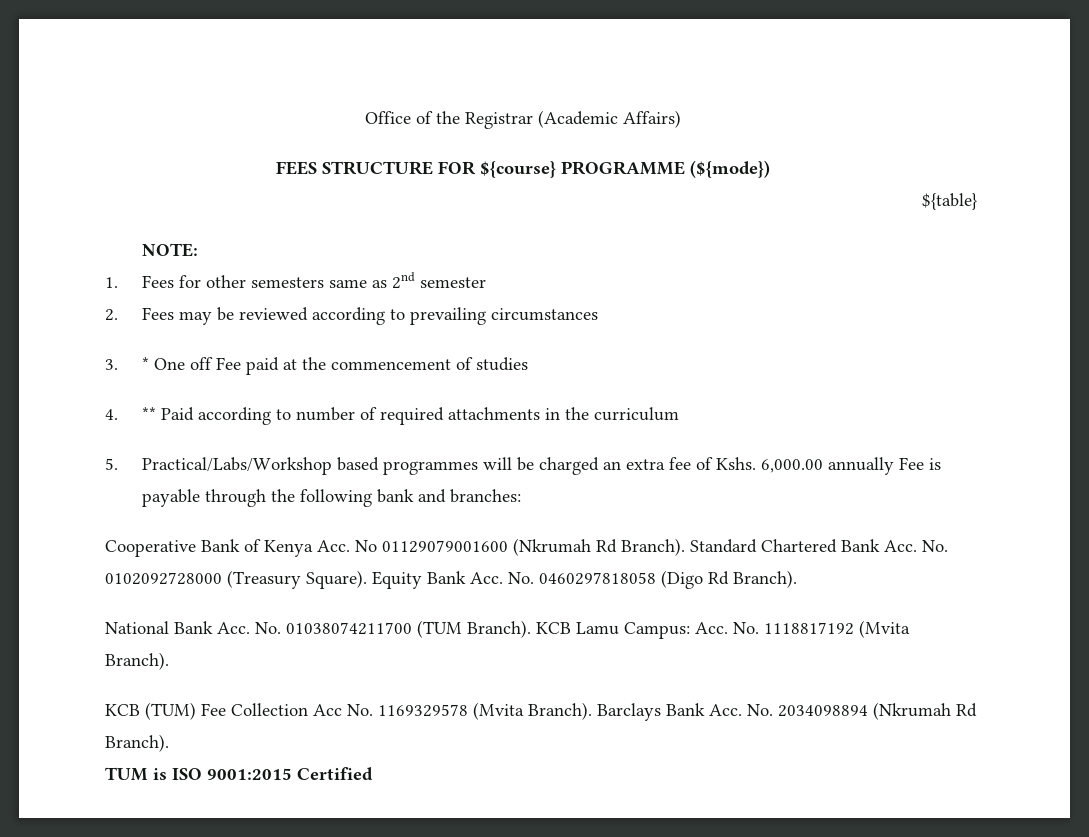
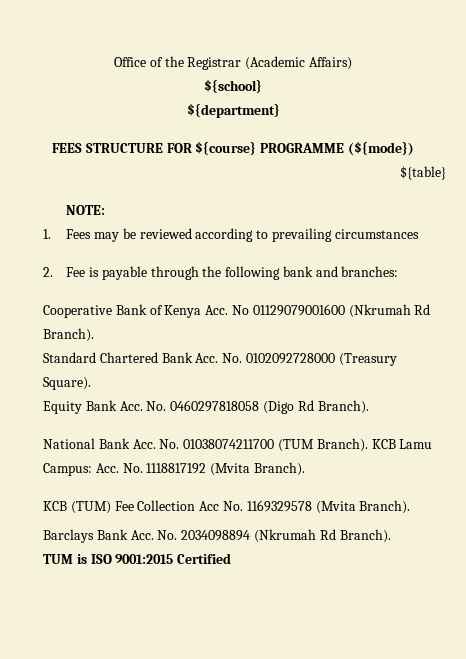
(681, 119) none -> [204,79,262,93] [186,103,280,118] // ${school} // ${department}
[178,272,486,289] [104,307,174,321] for other semesters same as 2nd semester // 2. Fees -> (92, 234) none
[104,357,528,375] [104,407,679,425] [104,457,894,475] 3. * One off Fee paid at the commencement of studies // 4. ** Paid according to number of required attachments in the curriculum // 5. Practical/Labs/Workshop based programmes will be charged an extra fee of Kshs. 6,000.00 annually -> [43,267,54,277] 2.
(685, 547) none -> (95, 335) //
(367, 579) none -> (92, 383) //
(592, 711) none -> (411, 507) //

